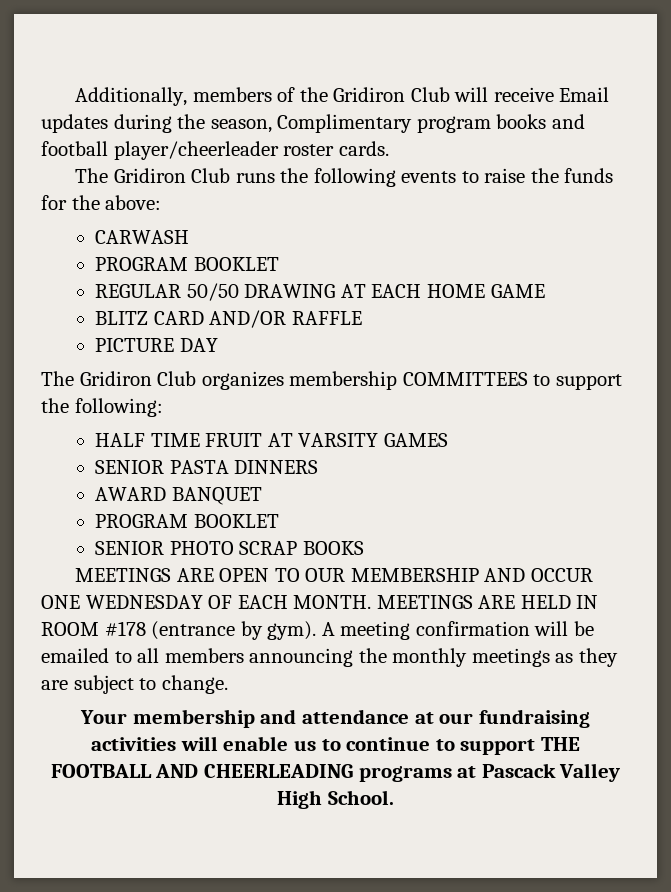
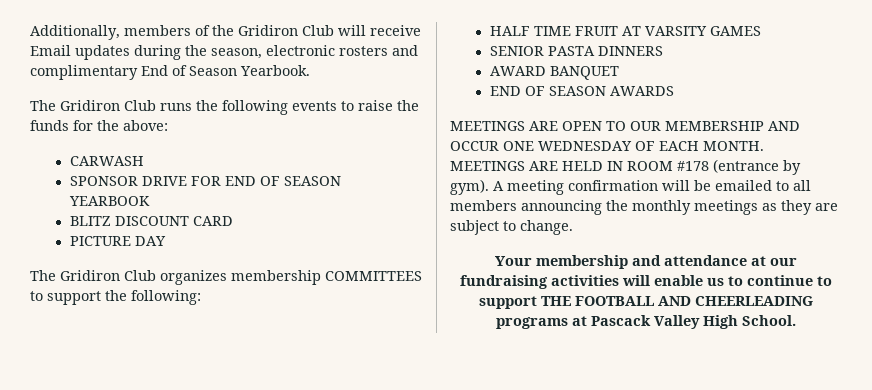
[277,114,585,133] [41,141,389,160] Complimentary program books and football player/cheerleader roster cards. -> [266,45,418,56] [30,65,310,80] electronic rosters and complimentary End of Season Yearbook.
[95,257,279,271] [95,283,545,301] PROGRAM BOOKLET // REGULAR 50/50 DRAWING AT EACH HOME GAME -> [69,176,341,186] [68,196,150,206] SPONSOR DRIVE FOR END OF SEASON YEARBOOK
(149, 318) none -> [114,216,189,226] DISCOUNT
[209,310,362,328] AND/OR RAFFLE -> (233, 221) none
[95,514,279,528] [95,541,364,555] PROGRAM BOOKLET // SENIOR PHOTO SCRAP BOOKS -> [489,86,674,96] END OF SEASON AWARDS

